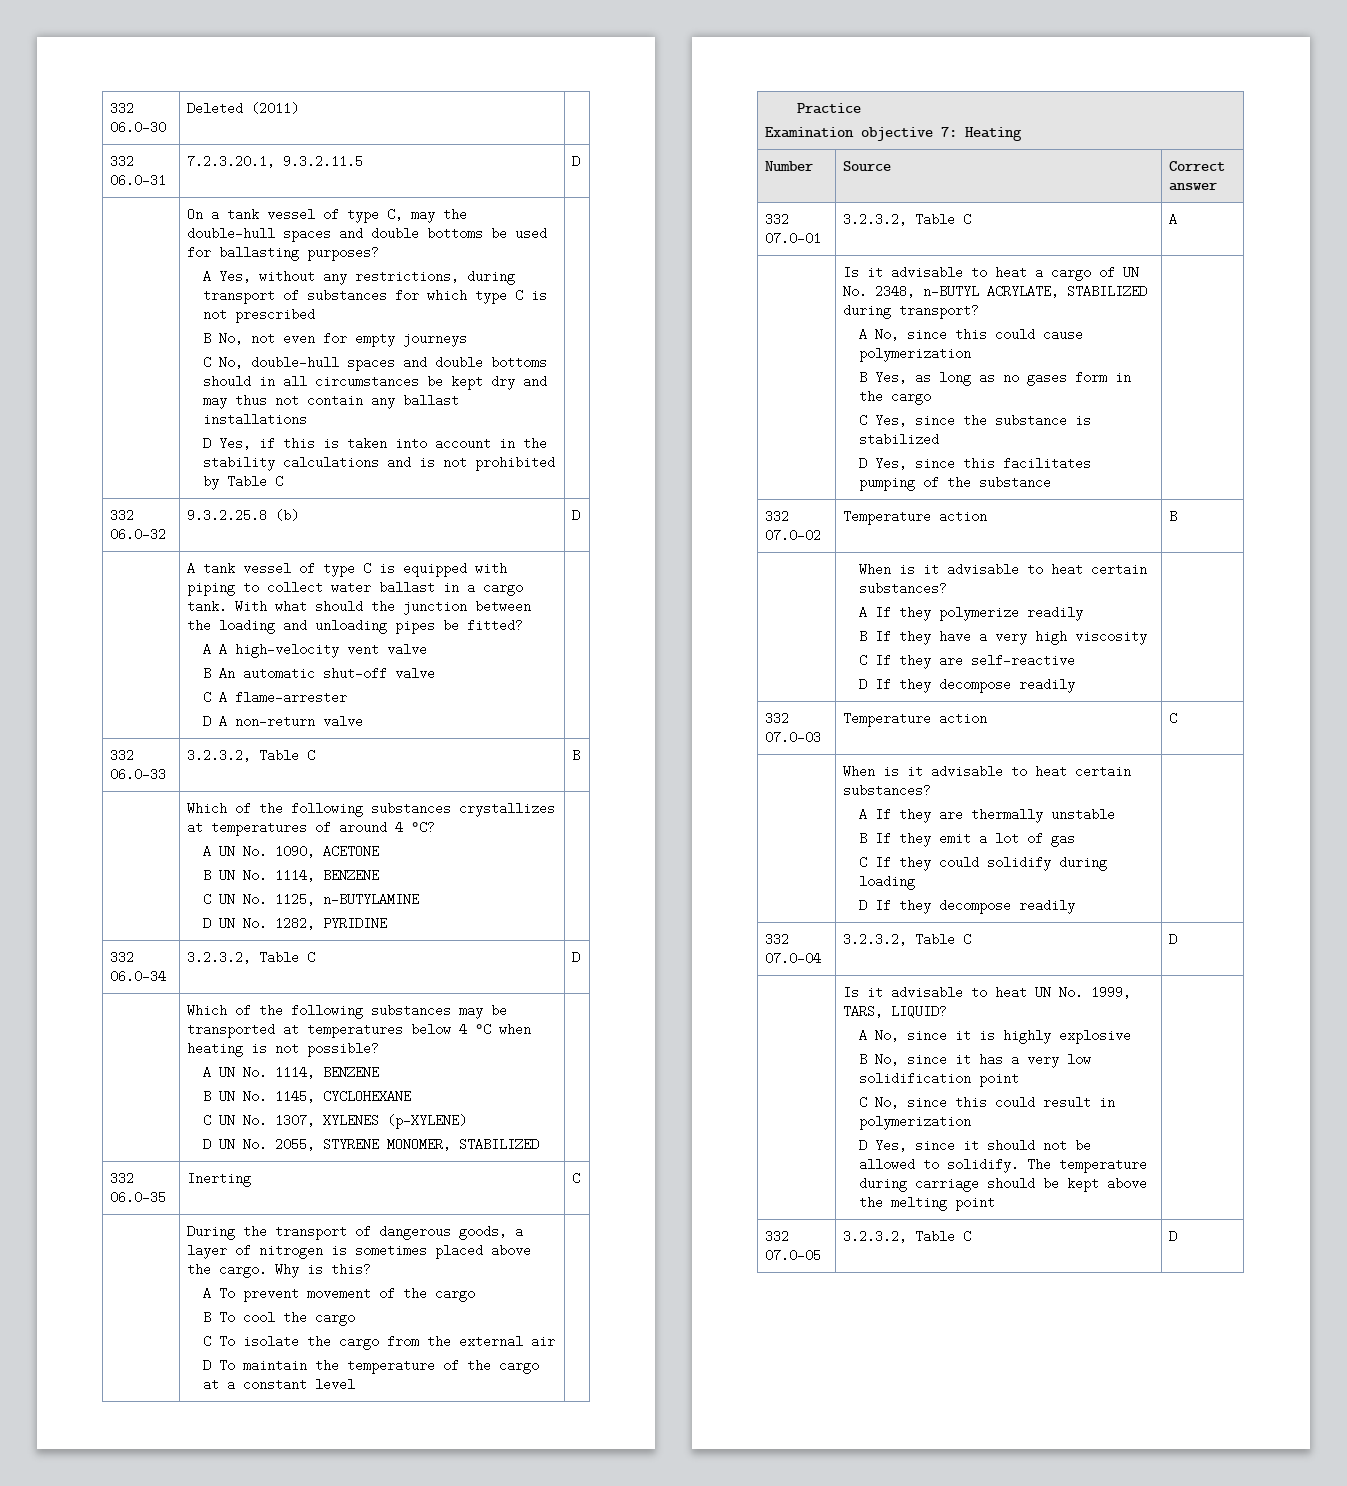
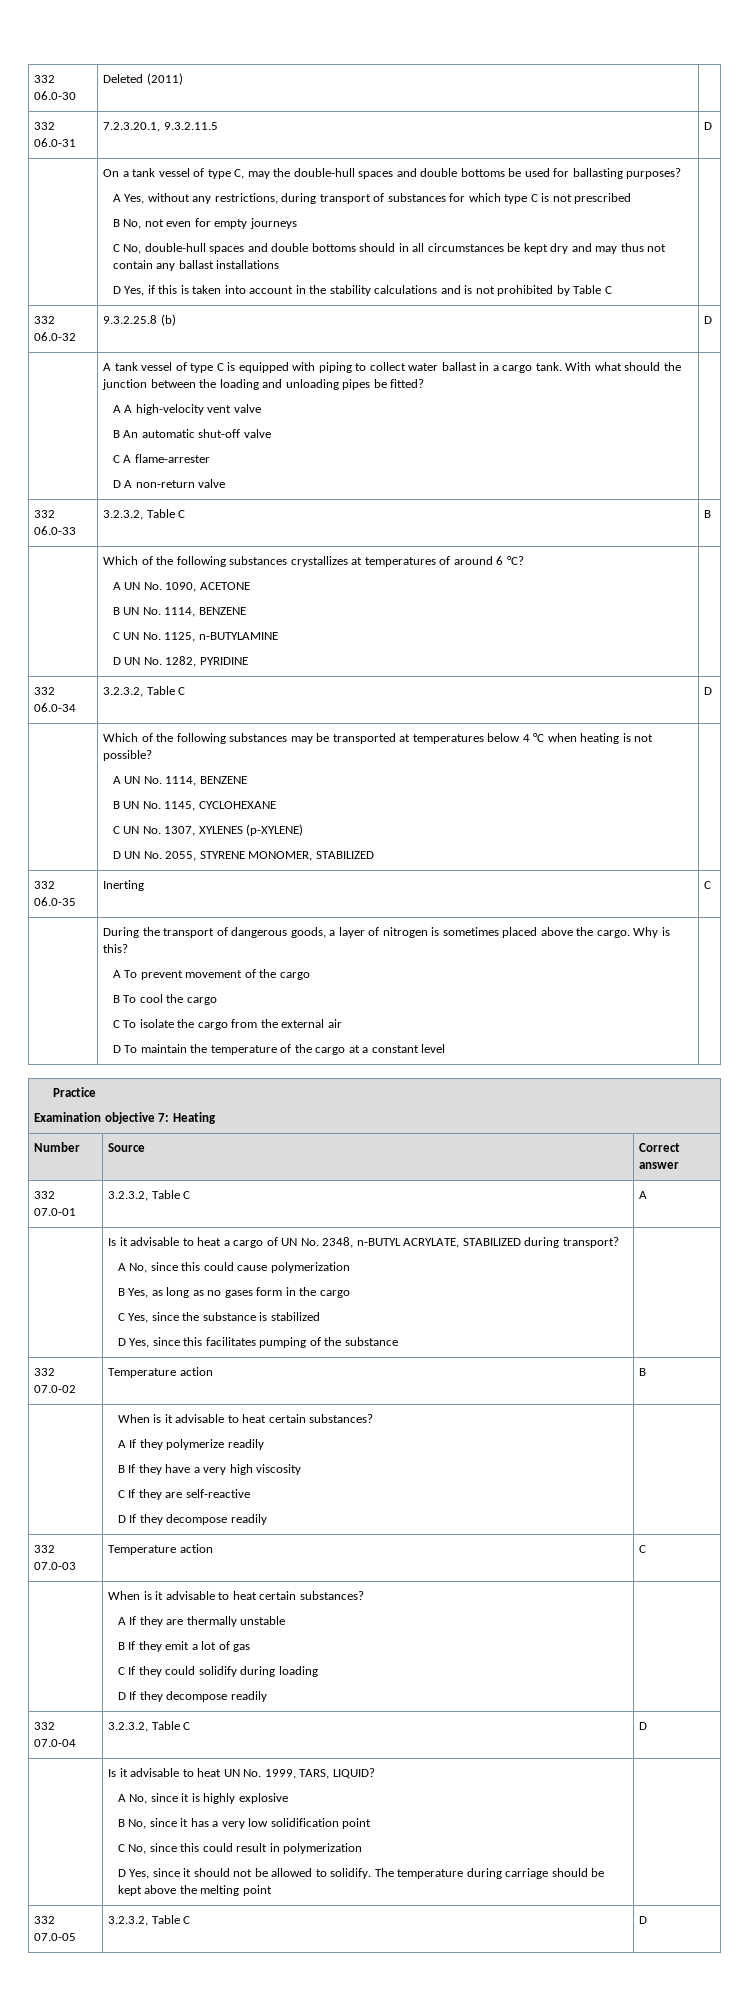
[394,821,403,834] 4 -> [496,556,504,565] 6

